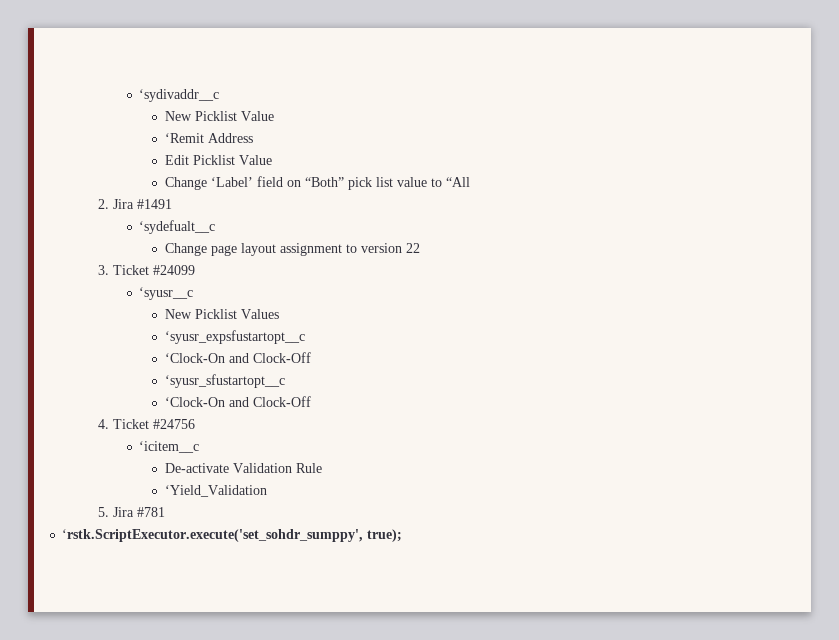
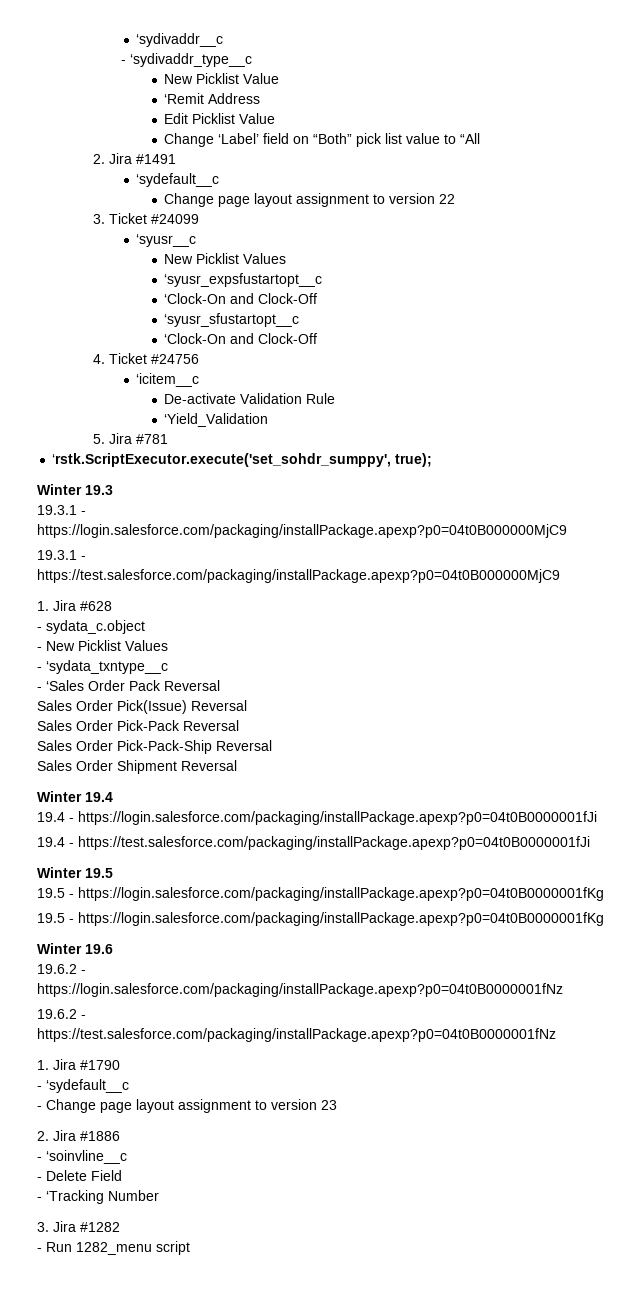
(220, 95) none -> [120,53,252,67] // - ‘sydivaddr_type__c
[139,220,216,234] ‘sydefualt__c -> [136,173,220,187] ‘sydefault__c
(403, 535) none -> [37,484,113,495] [37,505,86,515] [37,524,567,538] [37,550,86,560] [37,569,560,583] [37,600,112,611] [37,620,145,634] [37,640,168,651] [37,660,168,674] [37,680,220,691] [37,700,247,714] [37,720,239,731] [37,740,272,754] [37,760,237,774] [37,791,113,802] [37,811,597,825] [37,836,590,850] [37,867,113,878] [37,887,604,901] [37,912,604,926] [37,943,113,954] [37,964,86,974] [37,983,563,997] [37,1009,86,1019] [37,1028,556,1042] [37,1059,120,1070] [37,1079,129,1093] [37,1099,337,1113] [37,1130,120,1141] [37,1150,127,1164] [37,1170,122,1181] [37,1190,159,1204] [37,1221,120,1232] [37,1241,190,1255] // Winter 19.3 // 19.3.1 - https://login.salesforce.com/packaging/installPackage.apexp?p0=04t0B000000MjC9 // 19.3.1 - https://test.salesforce.com/packaging/installPackage.apexp?p0=04t0B000000MjC9 // 1. Jira #628 // - sydata_c.object // - New Picklist Values // - ‘sydata_txntype__c // - ‘Sales Order Pack Reversal // Sales Order Pick(Issue) Reversal // Sales Order Pick-Pack Reversal // Sales Order Pick-Pack-Ship Reversal // Sales Order Shipment Reversal // Winter 19.4 // 19.4 - https://login.salesforce.com/packaging/installPackage.apexp?p0=04t0B0000001fJi // 19.4 - https://test.salesforce.com/packaging/installPackage.apexp?p0=04t0B0000001fJi // Winter 19.5 // 19.5 - https://login.salesforce.com/packaging/installPackage.apexp?p0=04t0B0000001fKg // 19.5 - https://login.salesforce.com/packaging/installPackage.apexp?p0=04t0B0000001fKg // Winter 19.6 // 19.6.2 - https://login.salesforce.com/packaging/installPackage.apexp?p0=04t0B0000001fNz // 19.6.2 - https://test.salesforce.com/packaging/installPackage.apexp?p0=04t0B0000001fNz // 1. Jira #1790 // - ‘sydefault__c // - Change page layout assignment to version 23 // 2. Jira #1886 // - ‘soinvline__c // - Delete Field // - ‘Tracking Number // 3. Jira #1282 // - Run 1282_menu script

